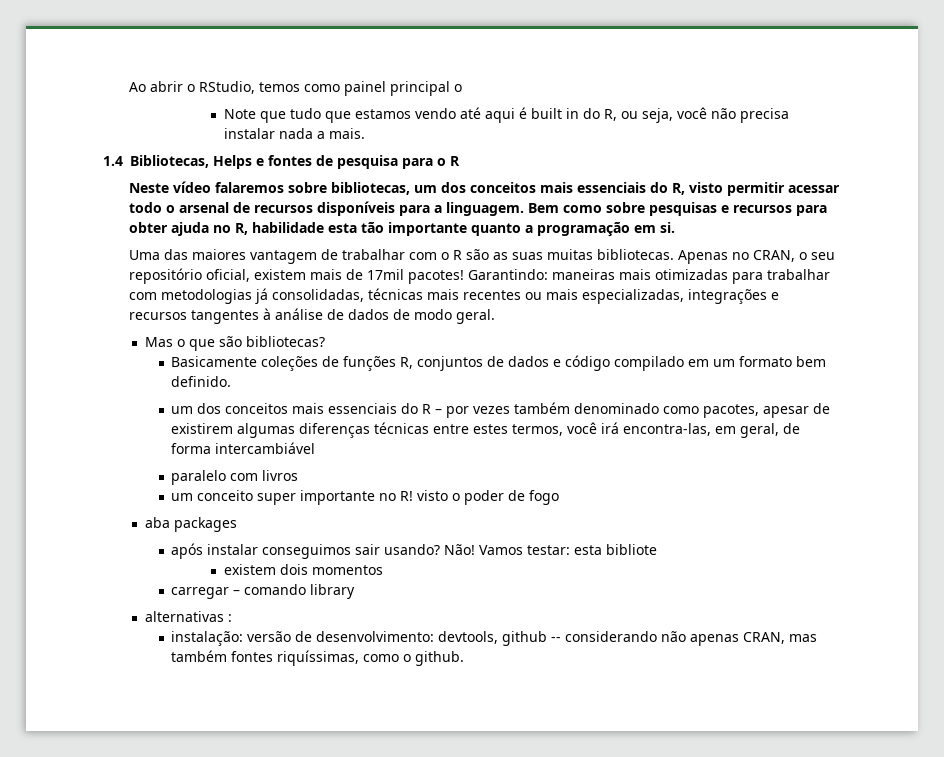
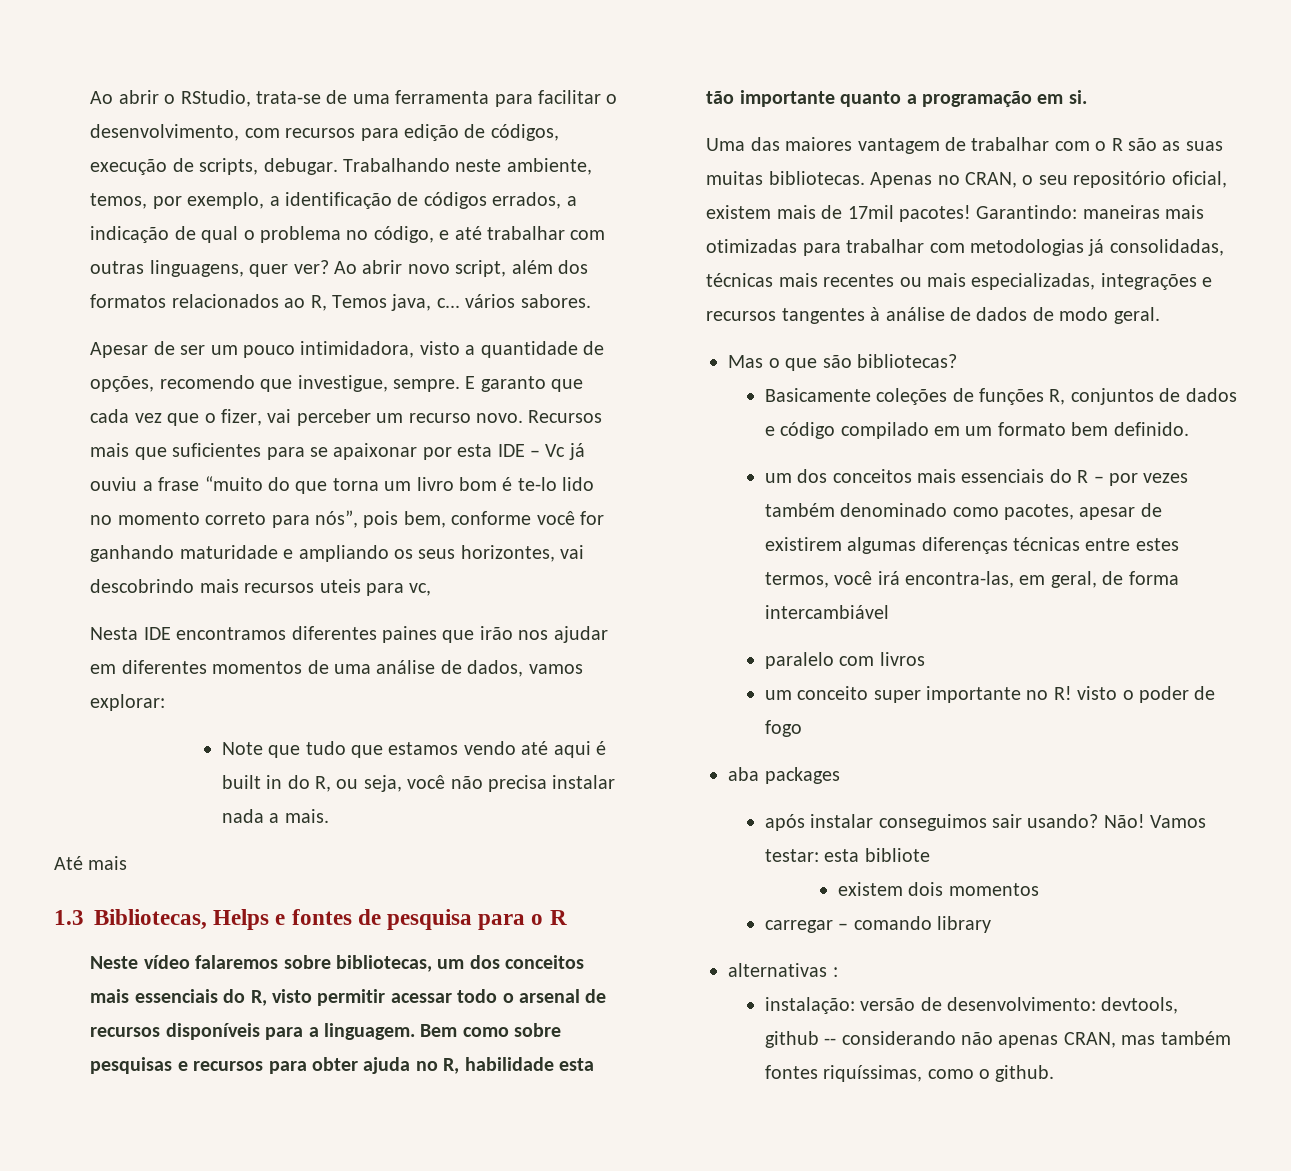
[259,81,463,96] temos como painel principal o -> [256,90,618,107] [90,124,559,141] [90,158,592,175] [90,192,577,209] [90,226,606,243] [90,260,589,277] [90,294,591,311] [90,341,605,358] [90,375,584,392] [90,409,603,426] [90,443,585,460] [90,476,595,494] [90,510,605,528] [90,545,585,562] [90,579,432,596] [90,626,608,643] [90,660,583,677] [90,694,166,711] trata-se de uma ferramenta para facilitar o desenvolvimento, com recursos para edição de códigos, execução de scripts, debugar. Trabalhando neste ambiente, temos, por exemplo, a identificação de códigos errados, a indicação de qual o problema no código, e até trabalhar com outras linguagens, quer ver? Ao abrir novo script, além dos formatos relacionados ao R, Temos java, c... vários sabores. // Apesar de ser um pouco intimidadora, visto a quantidade de opções, recomendo que investigue, sempre. E garanto que cada vez que o fizer, vai perceber um recurso novo. Recursos mais que suficientes para se apaixonar por esta IDE – Vc já ouviu a frase “muito do que torna um livro bom é te-lo lido no momento correto para nós”, pois bem, conforme você for ganhando maturidade e ampliando os seus horizontes, vai descobrindo mais recursos uteis para vc, // Nesta IDE encontramos diferentes paines que irão nos ajudar em diferentes momentos de uma análise de dados, vamos explorar:
[103,156,123,166] 1.4 -> [54,856,128,870] [54,910,84,925] Até mais // 1.3

